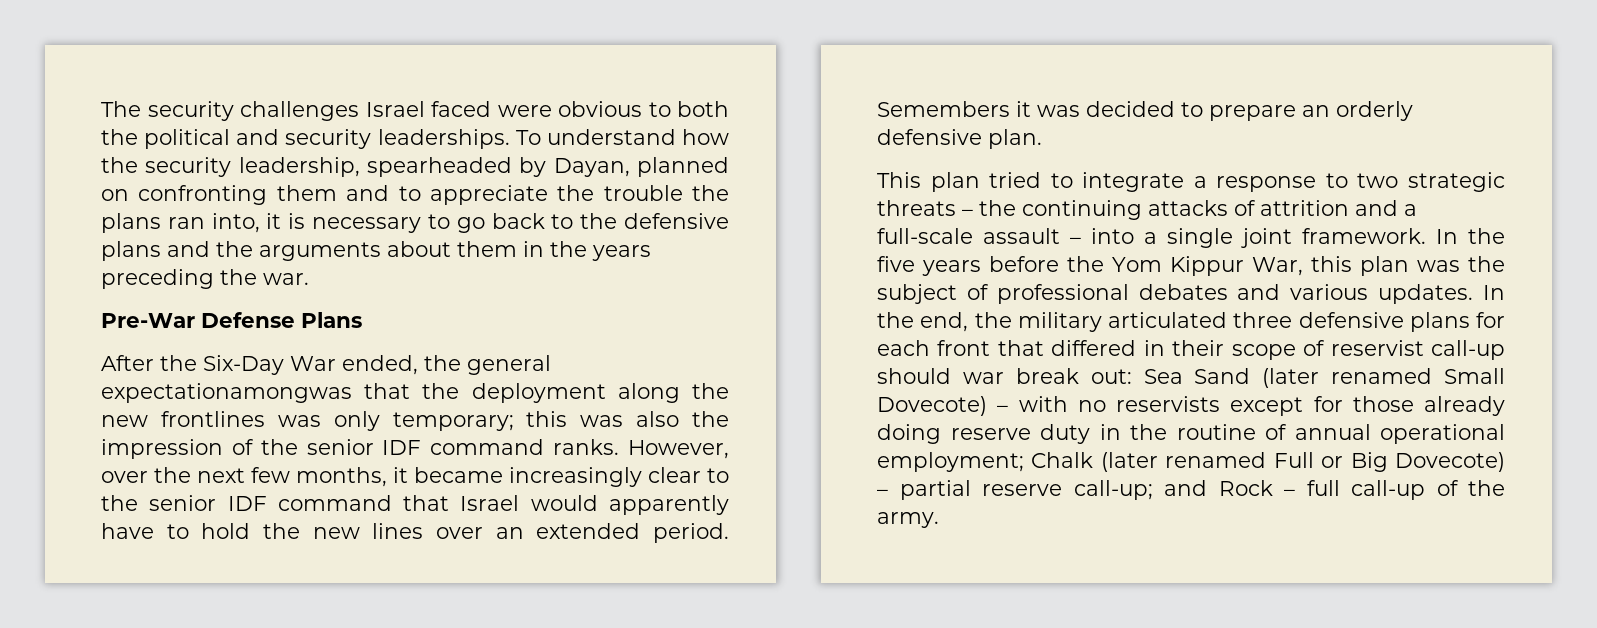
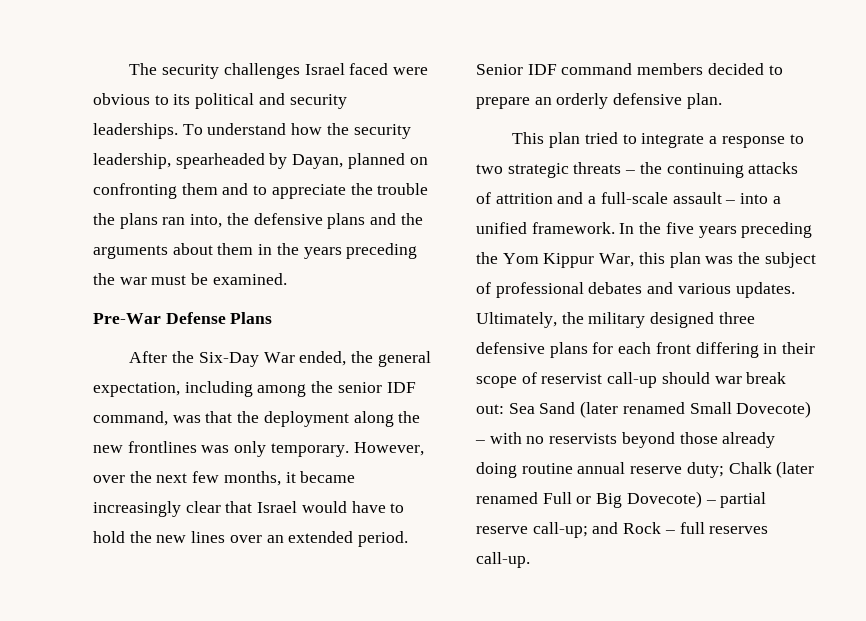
[677,101,729,117] [101,129,138,145] both the -> [173,94,191,105] its
[266,213,574,233] it is necessary to go back to -> (223, 221) none
[263,273,309,285] war. -> [119,273,287,285] war must be examined.
[101,383,352,403] expectationamongwas -> [93,381,416,397] [93,411,201,426] expectation, including among the senior IDF command, was
[392,411,729,431] [101,439,620,459] temporary; this was also the impression of the senior IDF command ranks. -> [270,443,349,457] temporary.
[707,468,729,483] [101,495,392,511] to the senior IDF command -> (221, 507) none
[609,495,729,515] apparently -> (347, 507) none
[877,101,1080,117] Semembers it was -> [476,63,704,75] Senior IDF command members
[1167,228,1292,248] single joint -> [476,222,527,234] unified
[989,256,1059,272] before -> [741,222,813,238] preceding
[1483,285,1505,300] [877,312,969,332] In the end, -> [476,312,557,328] Ultimately,
[1108,312,1227,328] articulated -> [650,312,715,328] designed
[997,340,1137,356] that differed -> [695,342,759,358] differing
[1230,396,1343,416] except for -> [621,432,675,448] beyond
[950,424,1505,444] [877,452,1024,472] reserve duty in the routine of annual operational employment; -> [521,462,724,478] routine annual reserve duty;
[1351,480,1505,500] [877,512,939,528] call-up of the army. -> [709,526,769,534] [476,552,530,568] reserves call-up.

